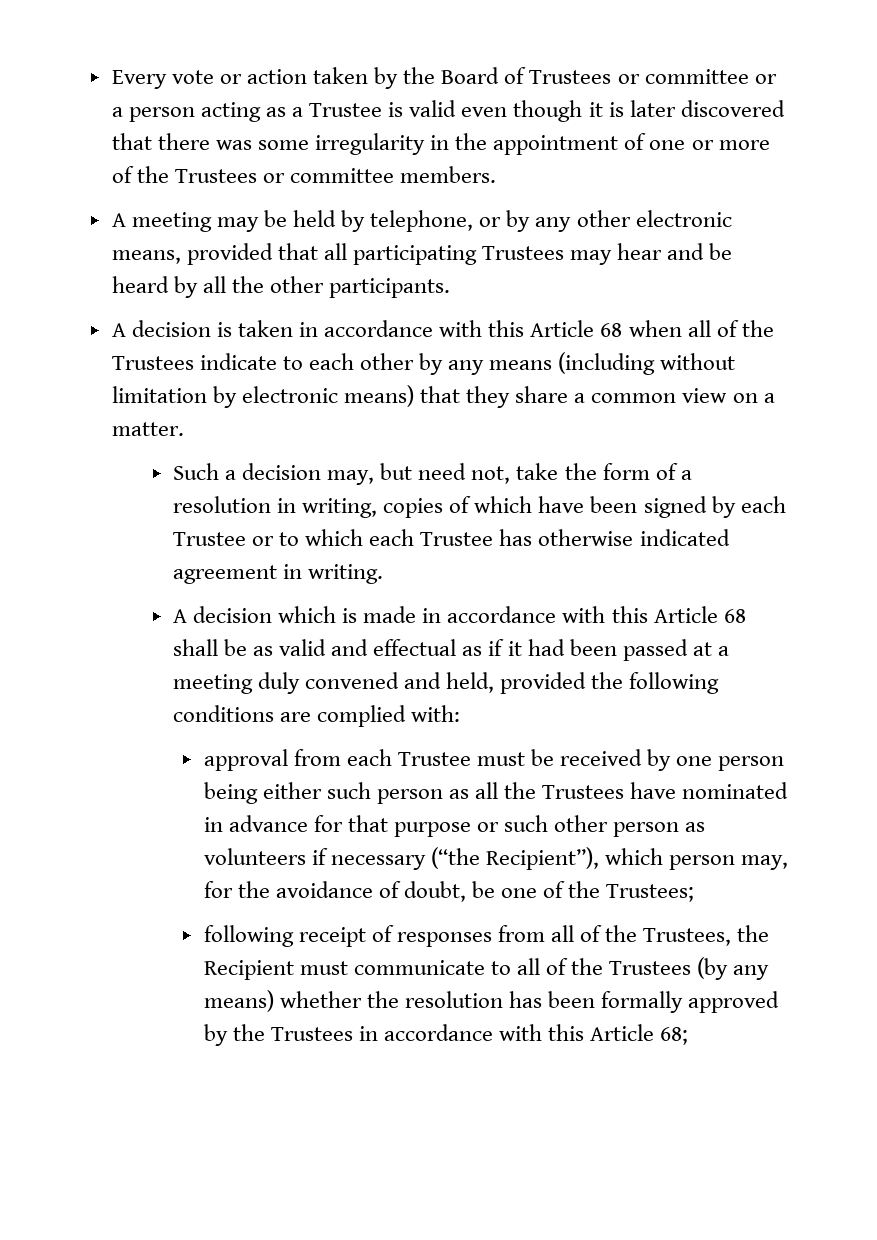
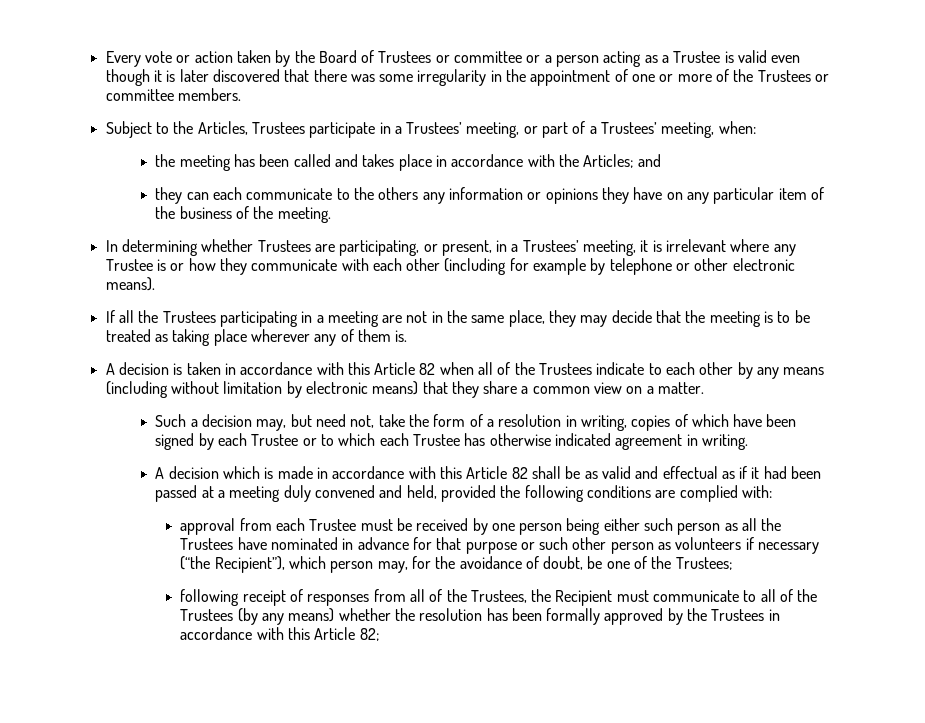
[111,210,732,232] [111,243,733,265] [111,276,451,298] A meeting may be held by telephone, or by any other electronic means, provided that all participating Trustees may hear and be heard by all the other participants. -> [105,121,756,138] [155,154,661,171] [155,187,824,204] [155,206,331,223] [105,239,796,256] [105,258,795,275] [105,277,155,291] [105,310,810,327] [105,329,408,346] Subject to the Articles, Trustees participate in a Trustees’ meeting, or part of a Trustees’ meeting, when: // the meeting has been called and takes place in accordance with the Articles; and // they can each communicate to the others any information or opinions they have on any particular item of the business of the meeting. // In determining whether Trustees are participating, or present, in a Trustees’ meeting, it is irrelevant where any Trustee is or how they communicate with each other (including for example by telephone or other electronic means). // If all the Trustees participating in a meeting are not in the same place, they may decide that the meeting is to be treated as taking place wherever any of them is.
[600,323,623,337] 68 -> [419,363,436,375] 82
[723,609,746,623] 68 -> [511,467,528,479] 82
[660,1027,689,1045] 68; -> [359,628,379,641] 82;

